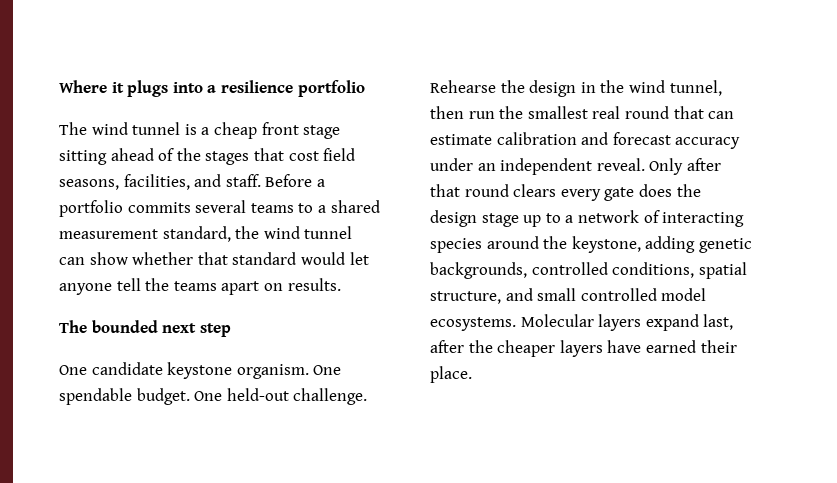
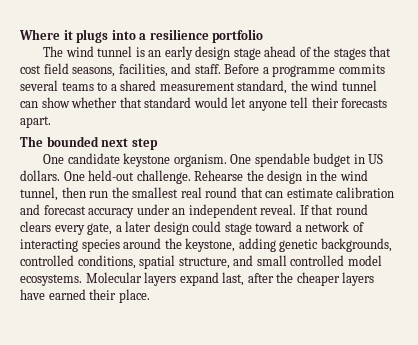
[201,122,341,139] [59,150,107,165] a cheap front stage sitting -> [148,46,261,60] an early design stage
[59,200,123,217] portfolio -> [272,65,336,77] programme
[145,278,341,295] the teams apart on results. -> [311,97,388,108] [20,116,51,128] their forecasts apart.
[136,388,190,405] budget. -> [313,153,384,167] [20,170,60,181] budget in US dollars.
[649,158,721,175] Only after -> [299,205,309,215] If
[604,184,701,201] [430,210,561,227] gate does the design stage up to -> [87,221,293,235] gate, a later design could stage toward

